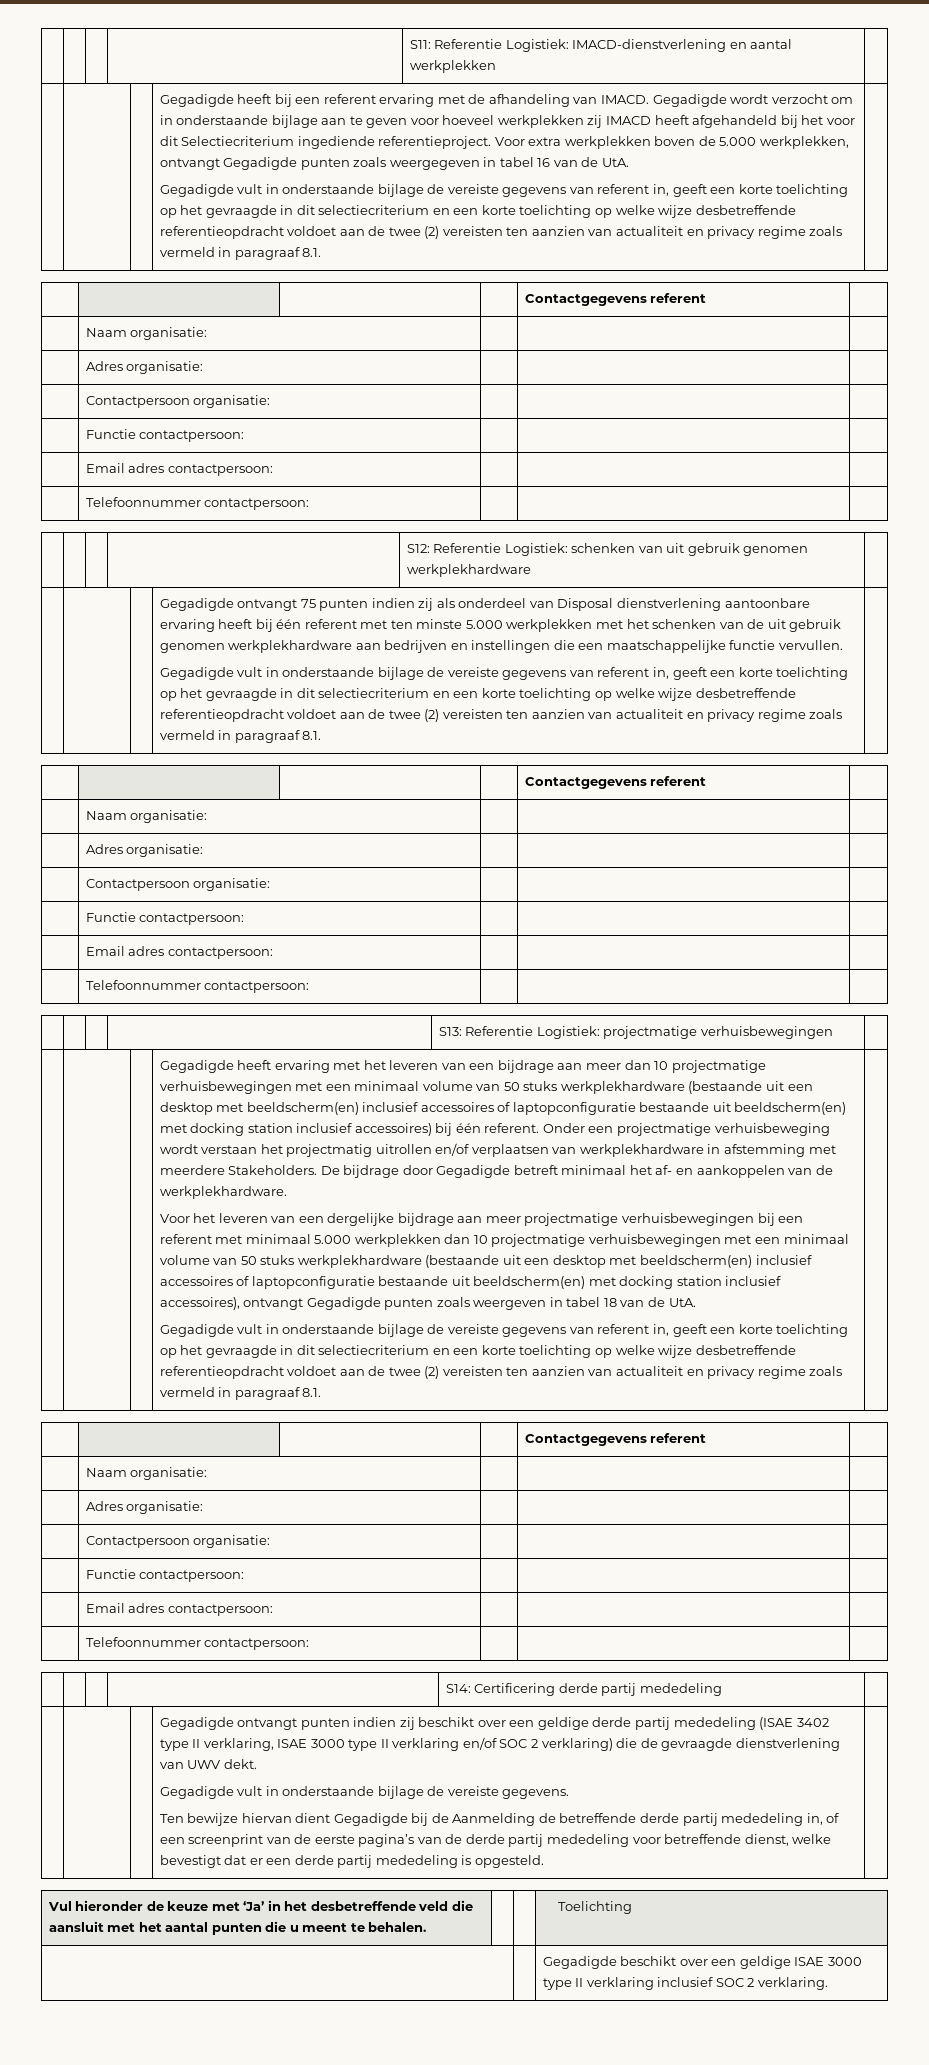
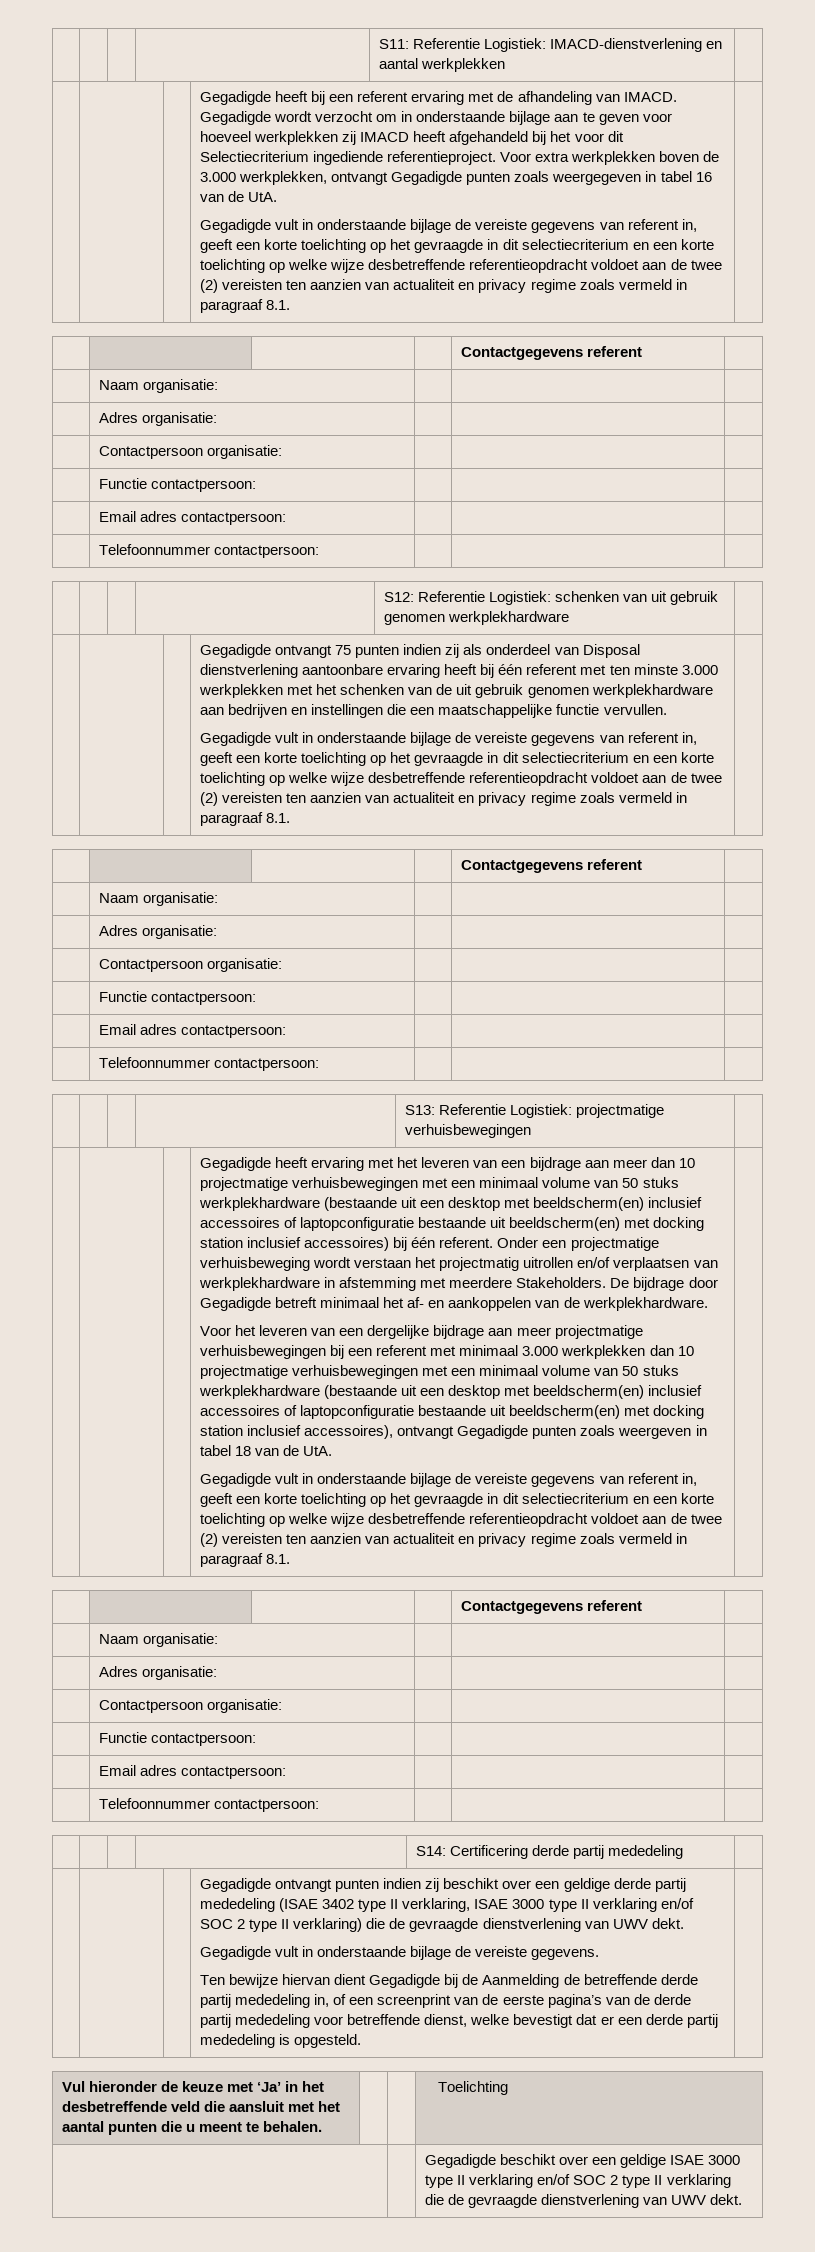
[719,137,757,146] 5.000 -> [200,172,237,182] 3.000
[465,620,503,629] 5.000 -> [681,665,718,675] 3.000
[314,1235,352,1244] 5.000 -> [522,1346,559,1356] 3.000
(538, 1743) none -> [249,1919,290,1932] type II
[657,1977,828,1990] inclusief SOC 2 verklaring. -> [537,2174,731,2188] [425,2194,743,2208] en/of SOC 2 type II verklaring die de gevraagde dienstverlening van UWV dekt.

